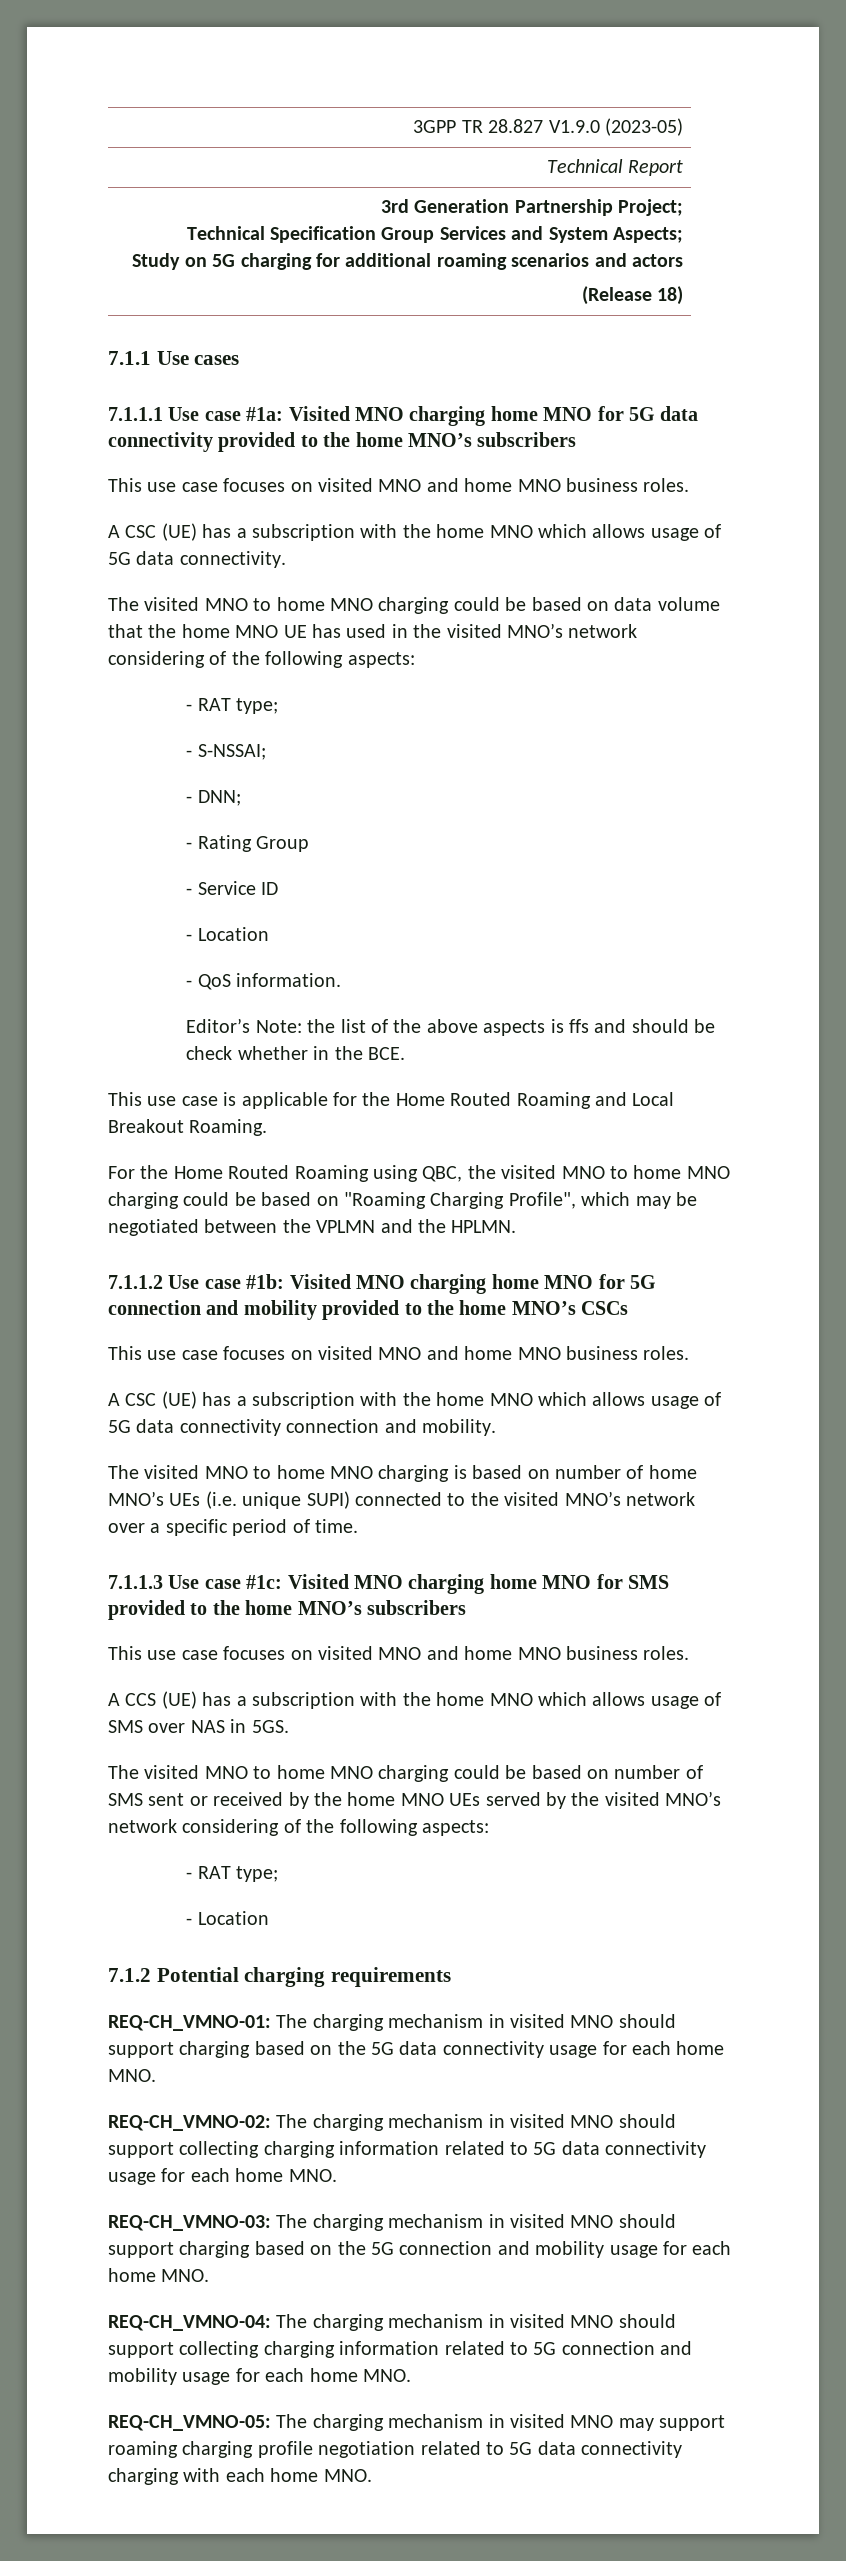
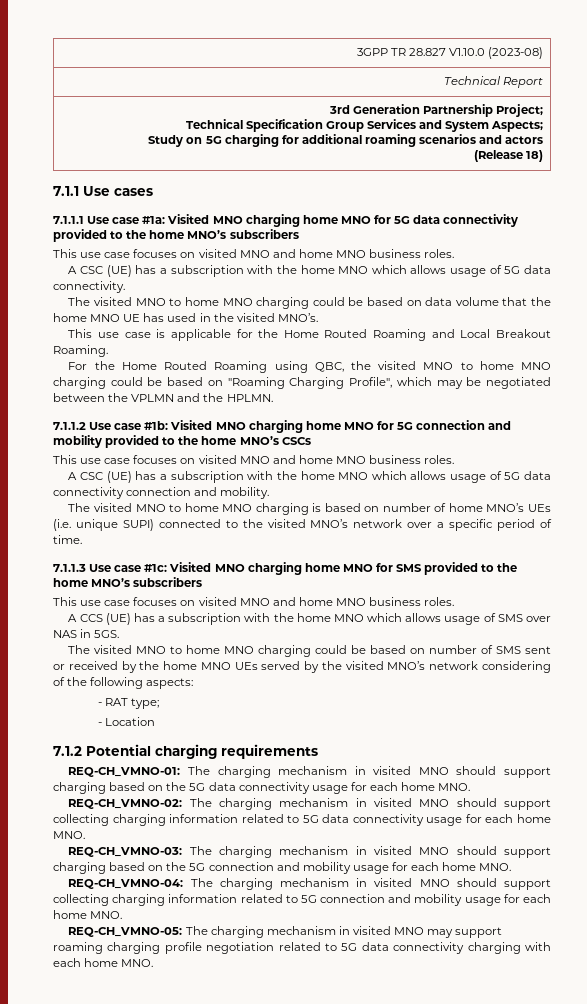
[548,118,683,136] V1.9.0 (2023-05) -> [449,47,544,59] V1.10.0 (2023-08)
[506,623,638,638] [108,651,415,668] [186,698,279,714] [186,744,266,760] [186,790,241,806] [186,835,310,852] [186,881,279,895] [186,927,269,941] [186,973,342,990] [186,1018,716,1036] [186,1046,406,1060] MNO’s network considering of the following aspects: // - RAT type; // - S-NSSAI; // - DNN; // - Rating Group // - Service ID // - Location // - QoS information. // Editor’s Note: the list of the above aspects is ffs and should be check whether in the BCE. -> [277,313,318,322] MNO’s.

